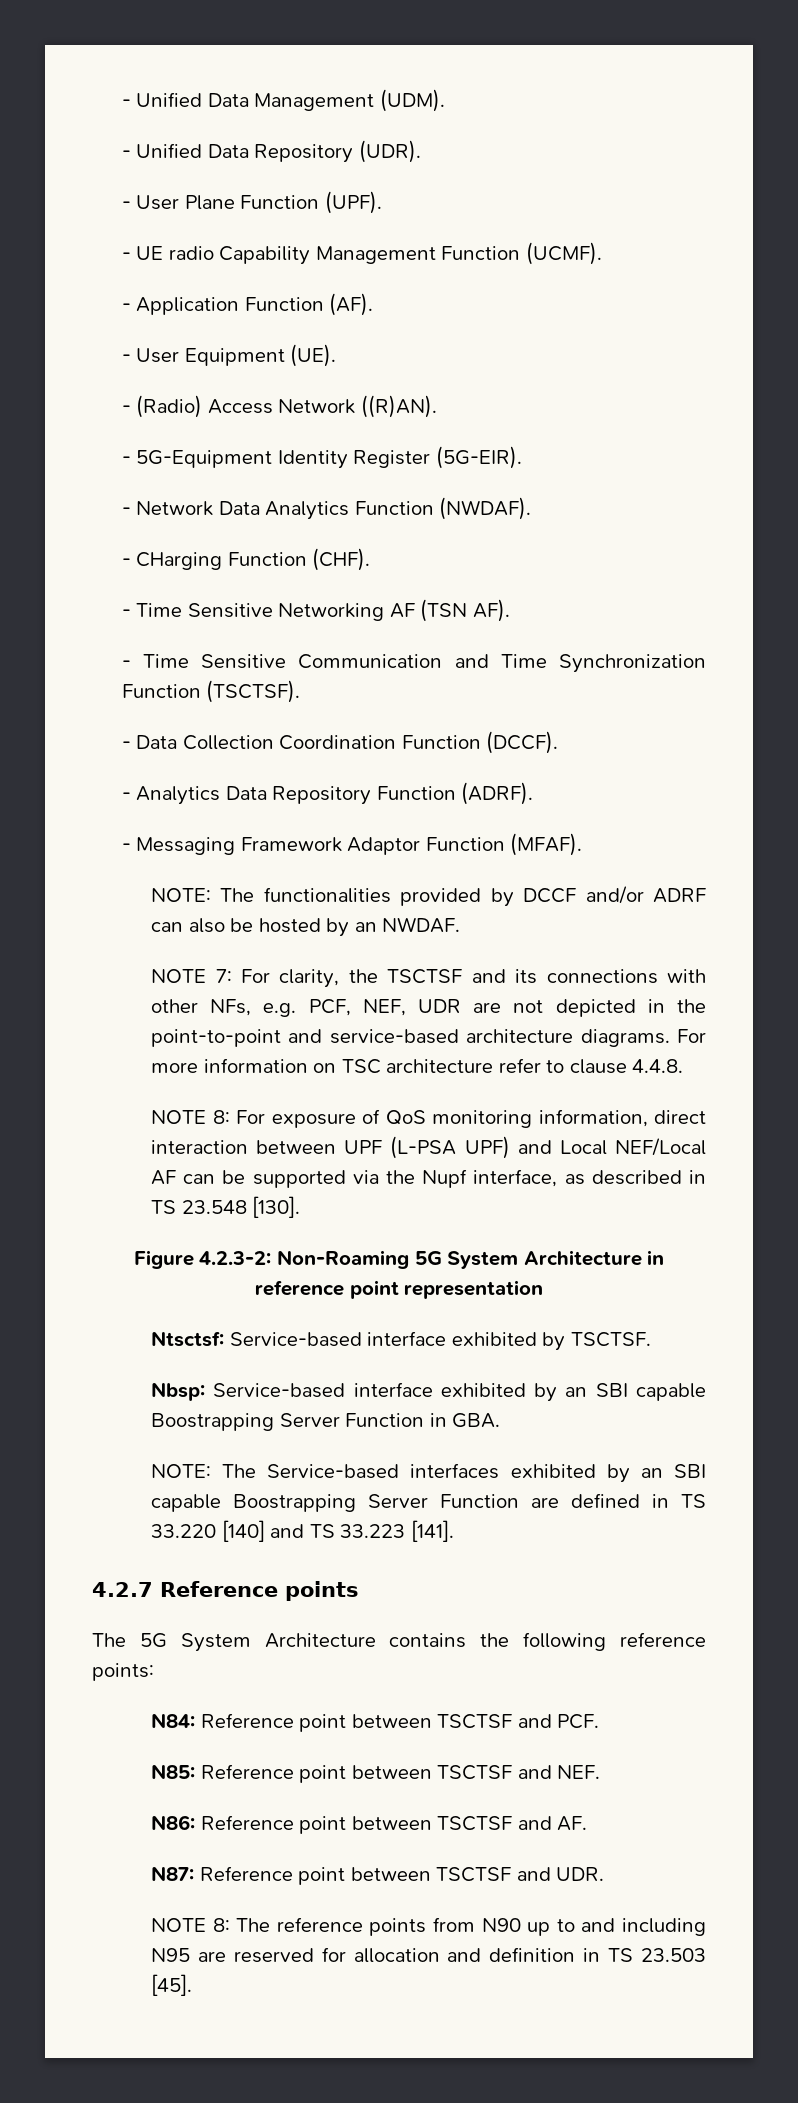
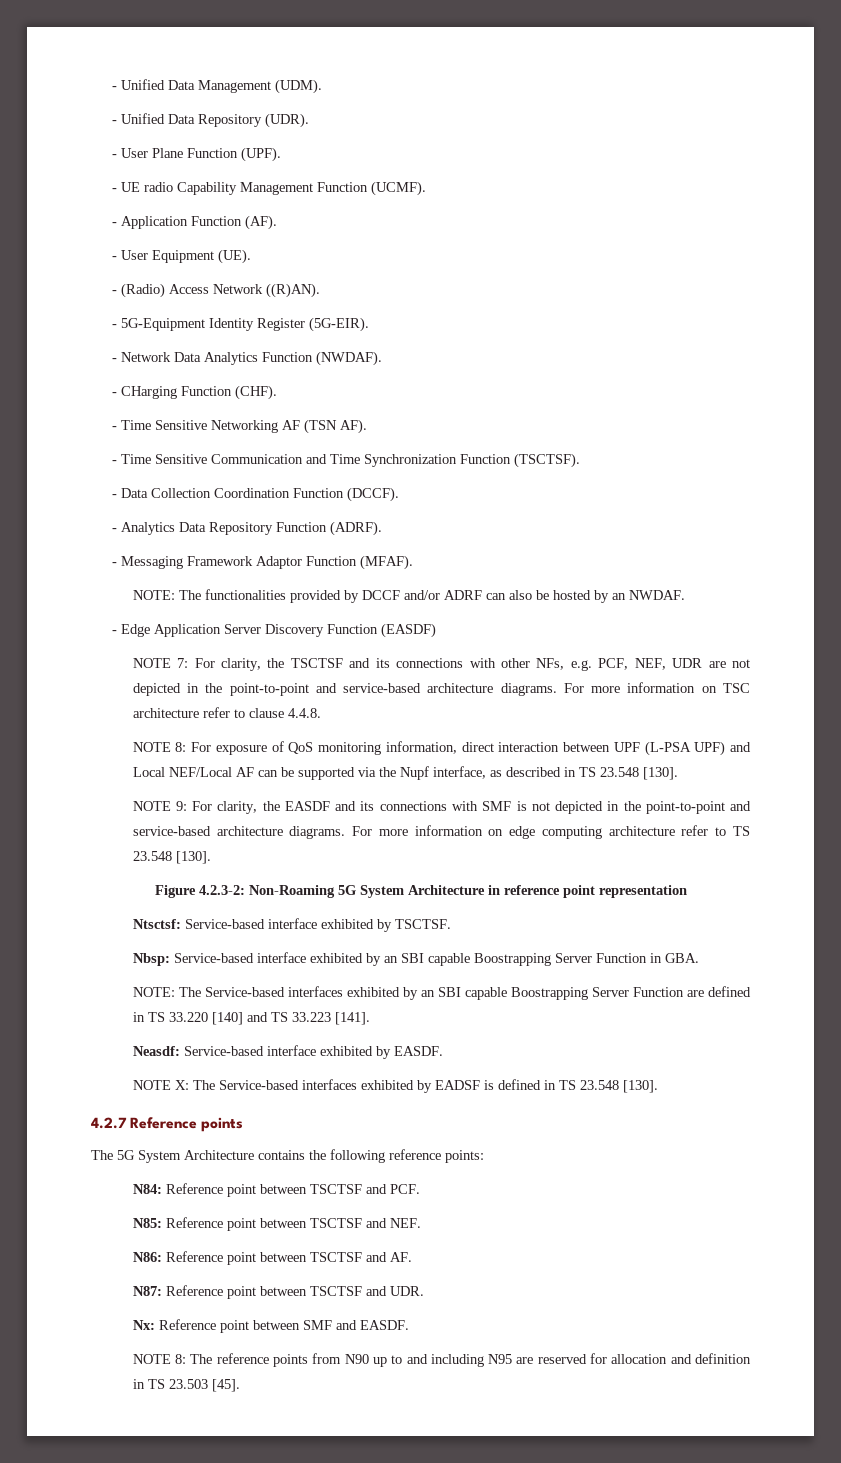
(461, 925) none -> [111,623,436,638] // - Edge Application Server Discovery Function (EASDF)
(301, 1207) none -> [132,801,752,814] [132,825,750,839] [132,851,211,864] // NOTE 9: For clarity, the EASDF and its connections with SMF is not depicted in the point-to-point and service-based architecture diagrams. For more information on edge computing architecture refer to TS 23.548 [130].
(454, 1531) none -> [132,1045,443,1059] [132,1079,658,1093] // Neasdf: Service-based interface exhibited by EASDF. // NOTE X: The Service-based interfaces exhibited by EADSF is defined in TS 23.548 [130].
(605, 1874) none -> [132,1319,409,1333] // Nx: Reference point between SMF and EASDF.

